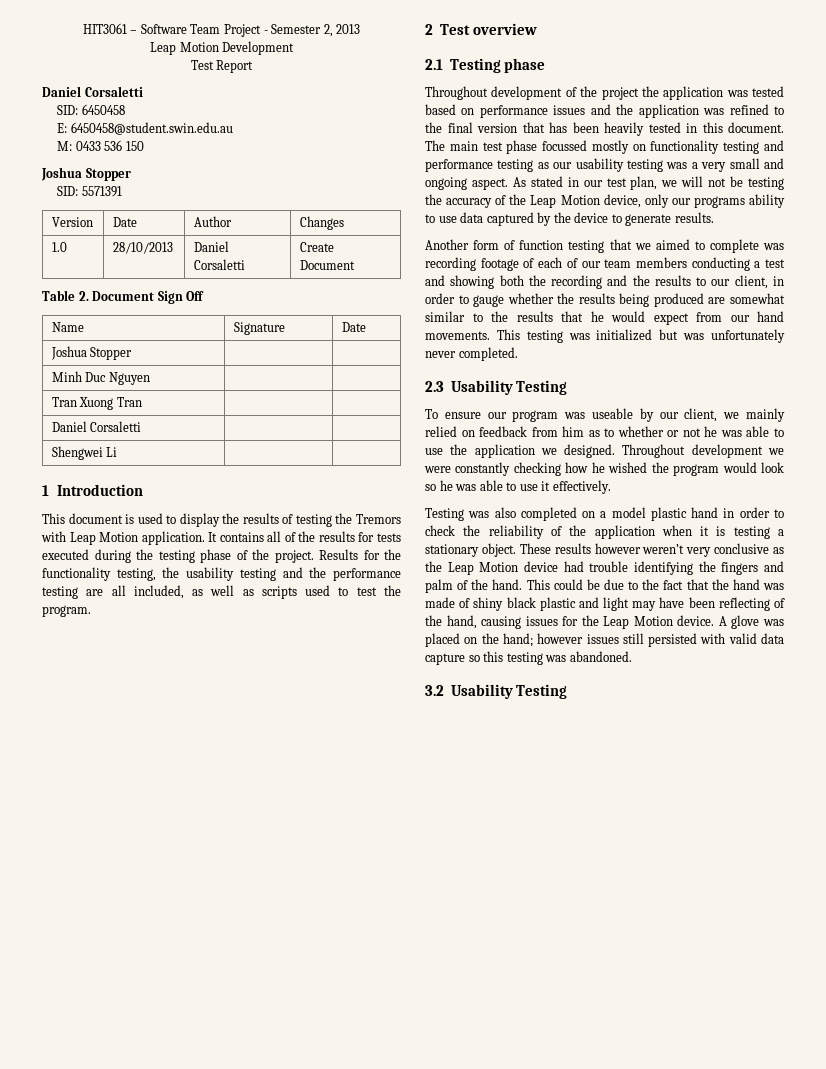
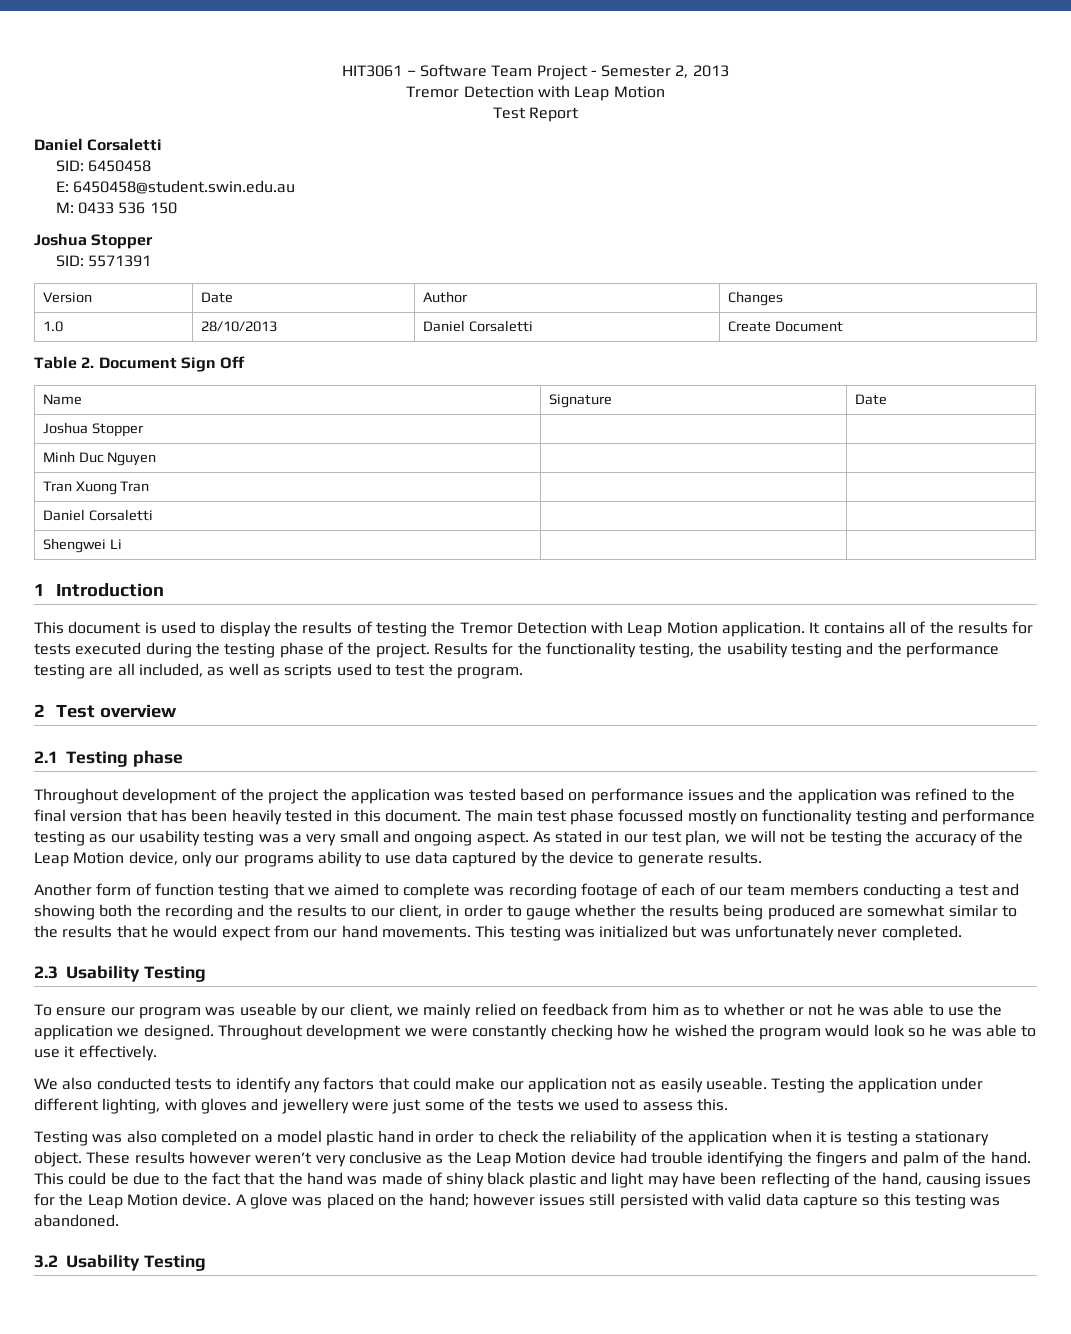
[149,41,295,55] Leap Motion Development -> [406,85,665,101] Tremor Detection with Leap Motion
[356,514,401,524] Tremors -> [459,622,587,634] Tremor Detection
(611, 487) none -> [34,1077,984,1093] [34,1098,729,1114] // We also conducted tests to identify any factors that could make our application not as easily useable. Testing the application under different lighting, with gloves and jewellery were just some of the tests we used to assess this.

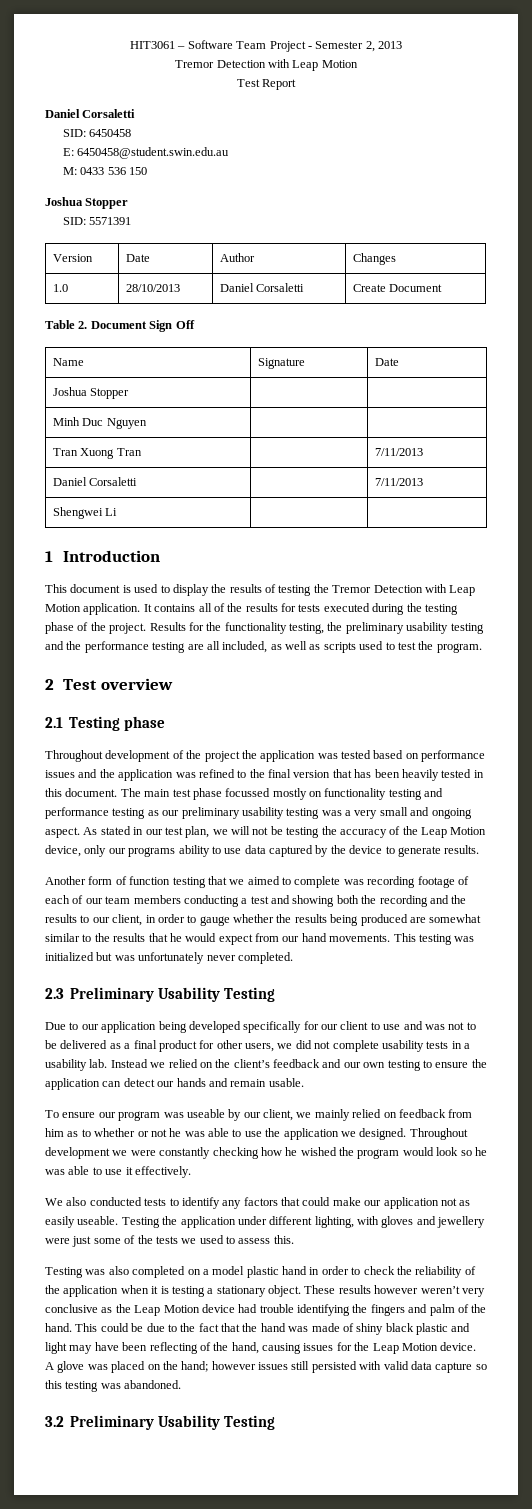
(150, 486) none -> [374,448,423,456] 7/11/2013
(153, 515) none -> [374,478,423,486] 7/11/2013
(723, 648) none -> [345,622,404,634] preliminary
(135, 838) none -> [181,807,240,819] preliminary
[66,965,206,982] Usability Testing -> [70,987,276,1002] [45,1021,476,1033] [45,1040,470,1052] [45,1059,487,1071] [45,1078,304,1090] Preliminary Usability Testing // Due to our application being developed specifically for our client to use and was not to be delivered as a final product for other users, we did not complete usability tests in a usability lab. Instead we relied on the client’s feedback and our own testing to ensure the application can detect our hands and remain usable.
(58, 1261) none -> [70,1415,155,1430] Preliminary

